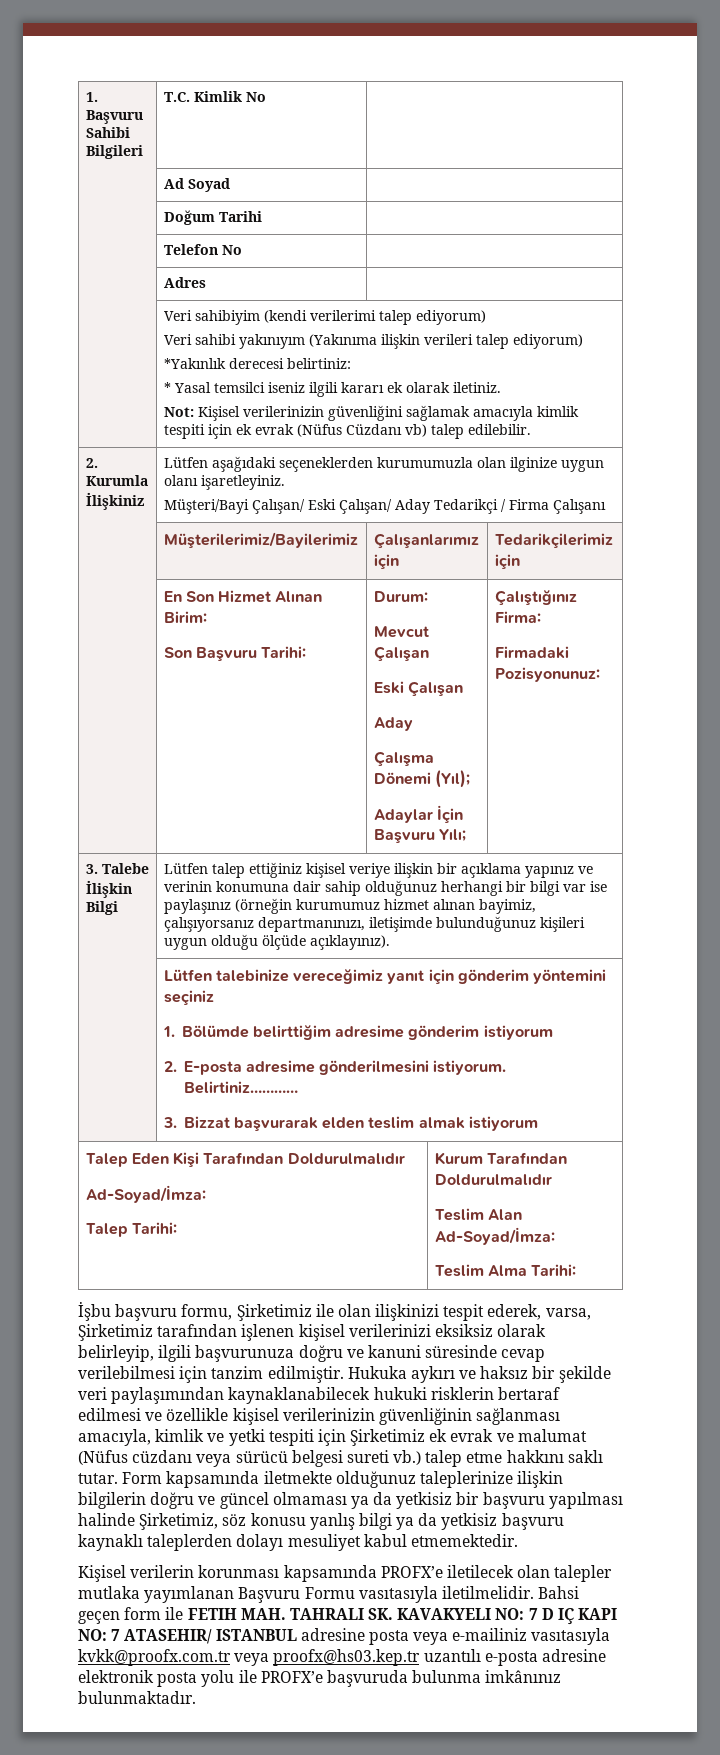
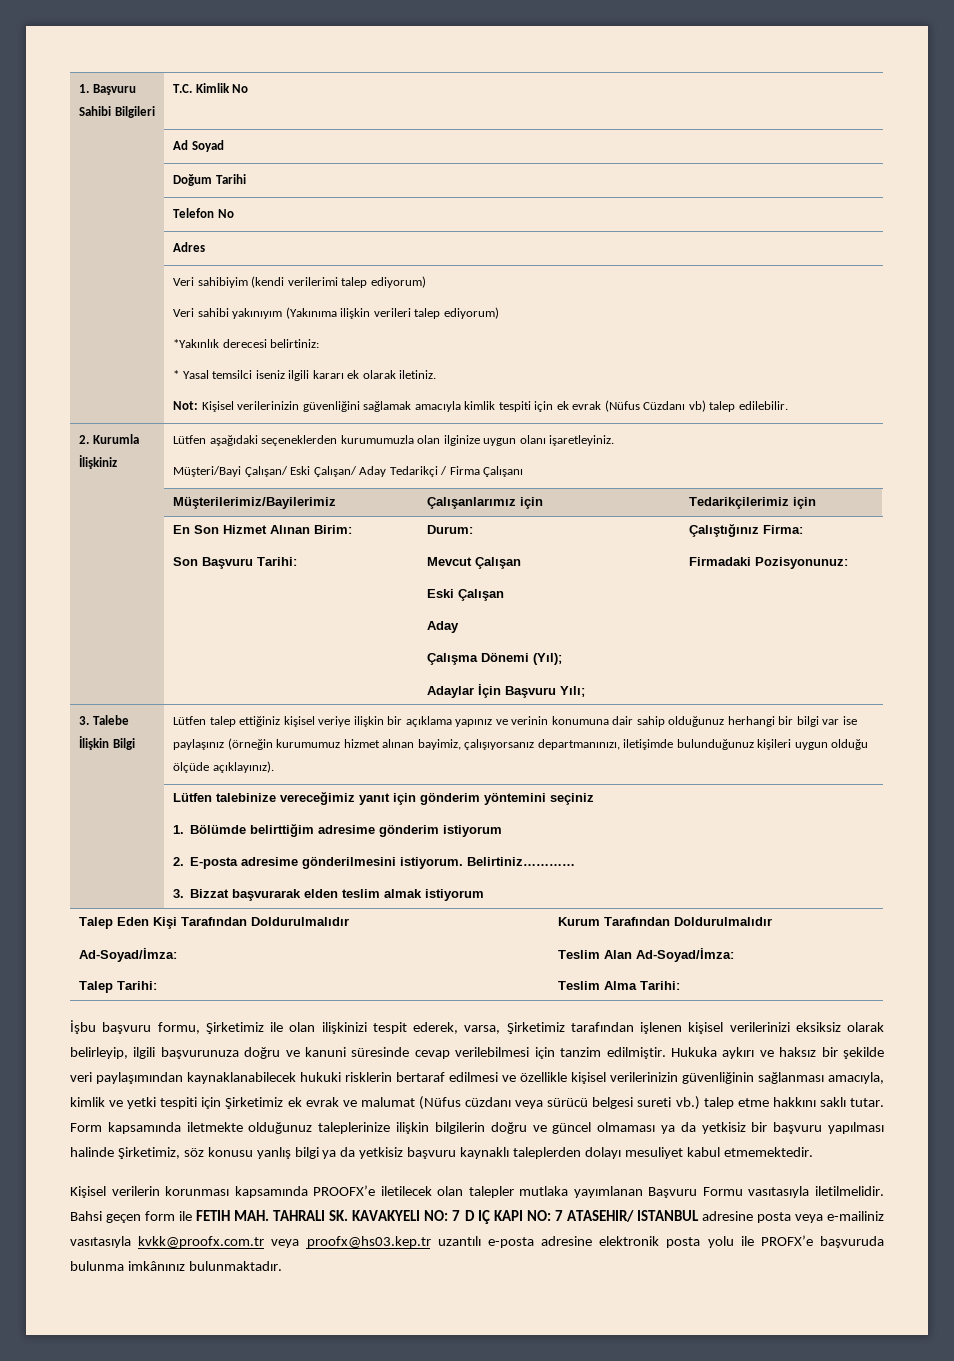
[380,1566,443,1578] PROFX’e -> [313,1185,376,1196] PROOFX’e

